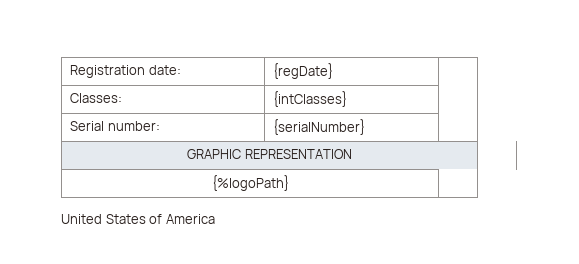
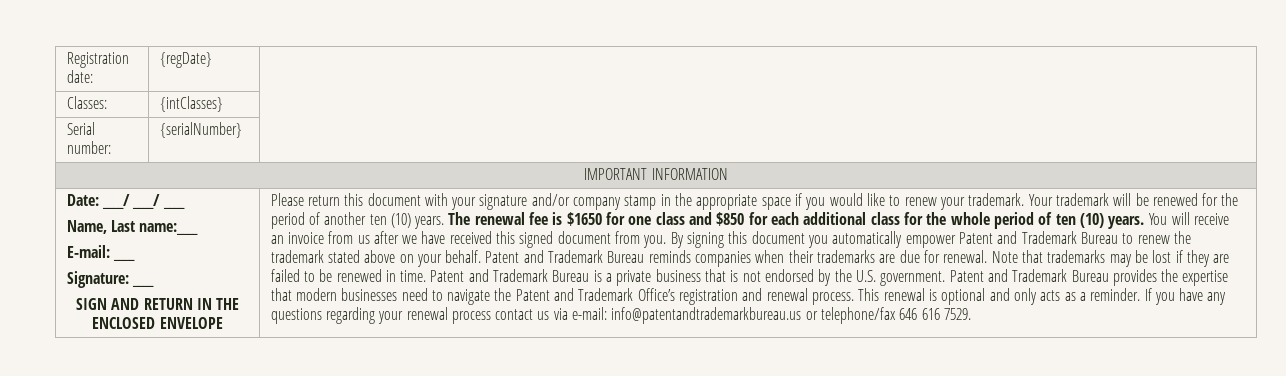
[187,149,352,159] [211,175,289,191] [61,214,215,224] GRAPHIC REPRESENTATION | // {%logoPath} | // United States of America -> [584,168,728,180] [66,194,185,209] [66,220,199,235] [66,245,110,258] [112,258,135,261] [66,271,154,288] [75,298,240,310] [92,317,223,329] [270,193,1239,210] [270,212,1230,229] [270,231,1191,248] [270,250,1230,267] [270,269,1229,286] [270,288,1227,305] [270,307,972,324] IMPORTANT INFORMATION // Date: ____/ ____/ ____ // Name, Last name:____ // E-mail: ____ // Signature: ____ // SIGN AND RETURN IN THE ENCLOSED ENVELOPE | Please return this document with your signature and/or company stamp in the appropriate space if you would like to renew your trademark. Your trademark will be renewed for the period of another ten (10) years. The renewal fee is $1650 for one class and $850 for each additional class for the whole period of ten (10) years. You will receive an invoice from us after we have received this signed document from you. By signing this document you automatically empower Patent and Trademark Bureau to renew the trademark stated above on your behalf. Patent and Trademark Bureau reminds companies when their trademarks are due for renewal. Note that trademarks may be lost if they are failed to be renewed in time. Patent and Trademark Bureau is a private business that is not endorsed by the U.S. government. Patent and Trademark Bureau provides the expertise that modern businesses need to navigate the Patent and Trademark Office’s registration and renewal process. This renewal is optional and only acts as a reminder. If you have any questions regarding your renewal process contact us via e-mail: info@patentandtrademarkbureau.us or telephone/fax 646 616 7529.

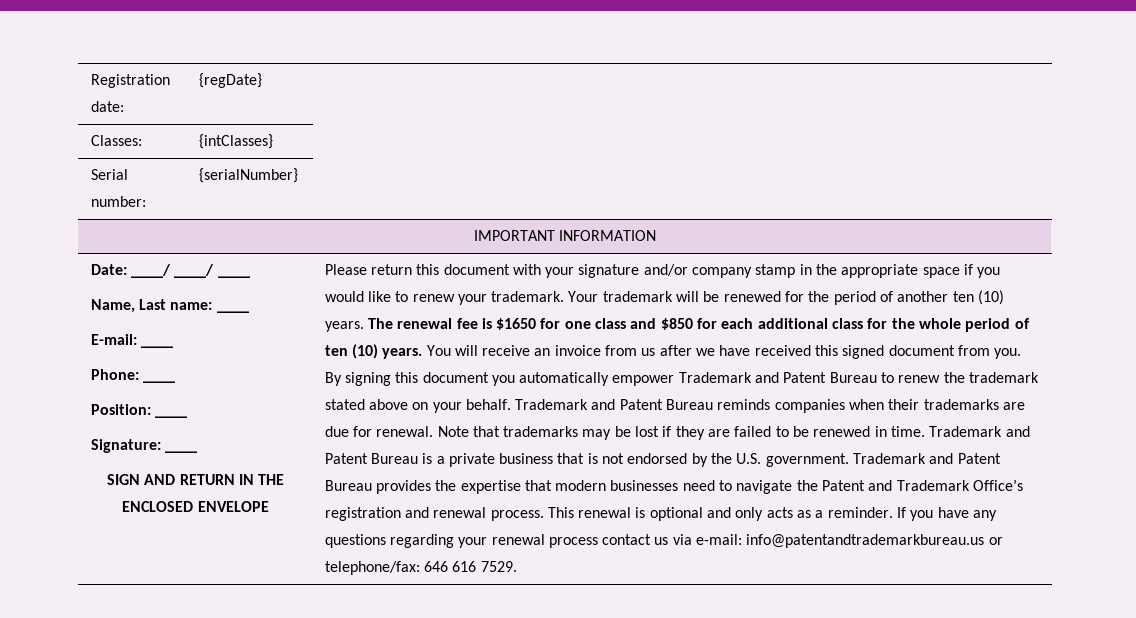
[139,223,199,235] name:____ -> [170,302,213,310] [216,310,249,313] name: ____
(135, 259) none -> [90,369,139,380] [142,380,175,383] [90,404,151,415] [154,415,187,418] // Phone: ____ // Position: ____
[958,231,1077,244] Patent and Trademark -> [678,372,827,383] Trademark and Patent
[485,250,604,263] Patent and Trademark -> [515,399,663,410] Trademark and Patent
[430,269,549,282] Patent and Trademark -> [929,426,1030,437] [324,453,368,464] Trademark and Patent
[949,269,1068,282] Patent and Trademark -> [853,453,1001,464] Trademark and Patent
[821,307,897,324] telephone/fax -> [324,561,420,575] telephone/fax:

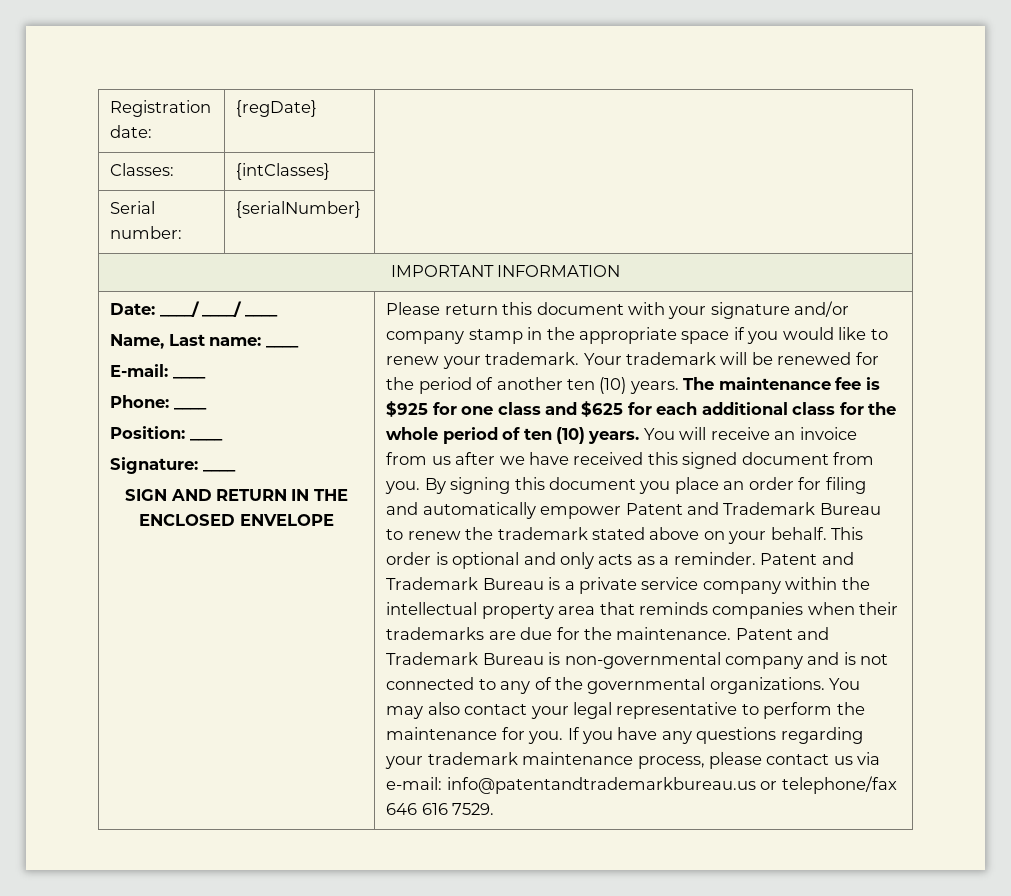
[397,318,453,329] renewal -> [718,377,831,390] maintenance
[496,318,537,330] $1650 -> [386,401,429,417] $925
[660,318,693,330] $850 -> [581,401,624,417] $625
[519,372,827,386] automatically empower Trademark and Patent -> [674,477,866,494] [386,502,816,519] place an order for filing and automatically empower Patent and Trademark
[515,399,714,410] Trademark and Patent Bureau -> [831,527,864,540] [386,552,854,569] [386,577,870,594] [386,602,635,619] This order is optional and only acts as a reminder. Patent and Trademark Bureau is a private service company within the intellectual property area that
[376,426,1030,440] [324,453,1001,467] [324,479,1024,494] [324,507,893,521] renewal. Note that trademarks may be lost if they are failed to be renewed in time. Trademark and Patent Bureau is a private business that is not endorsed by the U.S. government. Trademark and Patent Bureau provides the expertise that modern businesses need to navigate the Patent and Trademark Office’s registration and renewal process. This renewal is optional and only acts as a reminder. -> [583,627,830,640] [386,652,889,669] [386,677,861,694] [386,702,865,719] [386,727,564,744] the maintenance. Patent and Trademark Bureau is non-governmental company and is not connected to any of the governmental organizations. You may also contact your legal representative to perform the maintenance for you.
[491,534,598,548] renewal process -> [427,752,762,769] trademark maintenance process, please
[324,561,420,575] telephone/fax: -> [781,776,897,794] telephone/fax

